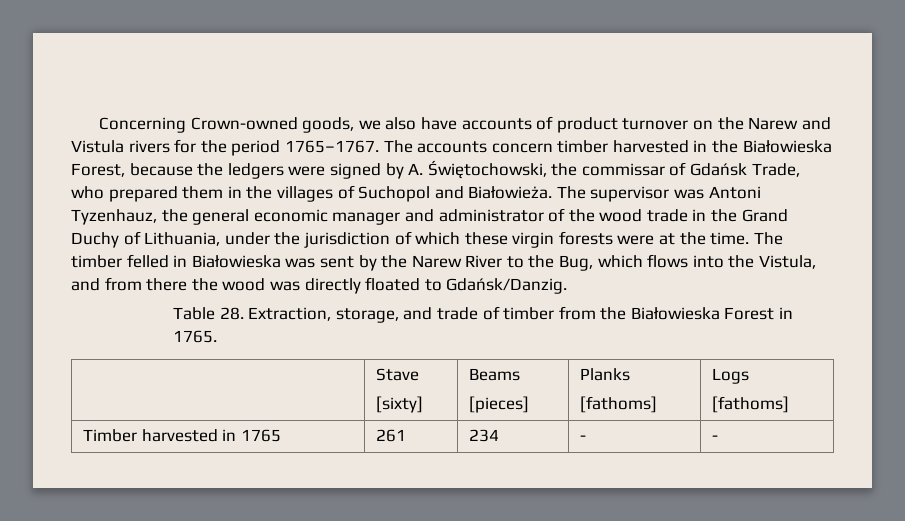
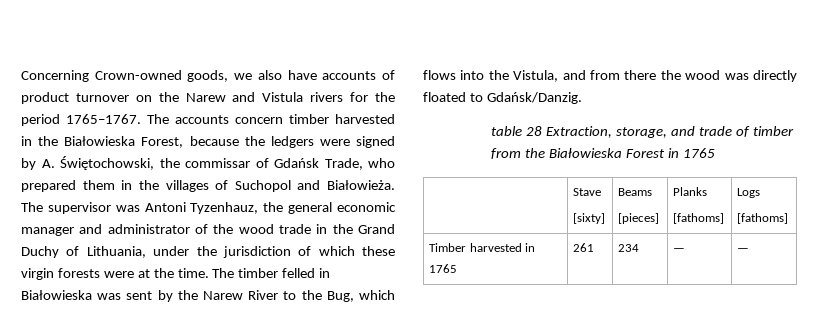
[172,307,244,320] Table 28. -> [491,126,543,136] table 28
[172,330,217,343] 1765. -> [682,148,715,158] 1765
[580,435,587,441] [712,435,719,441] - | - -> [673,248,686,252] [737,248,750,252] — | —

